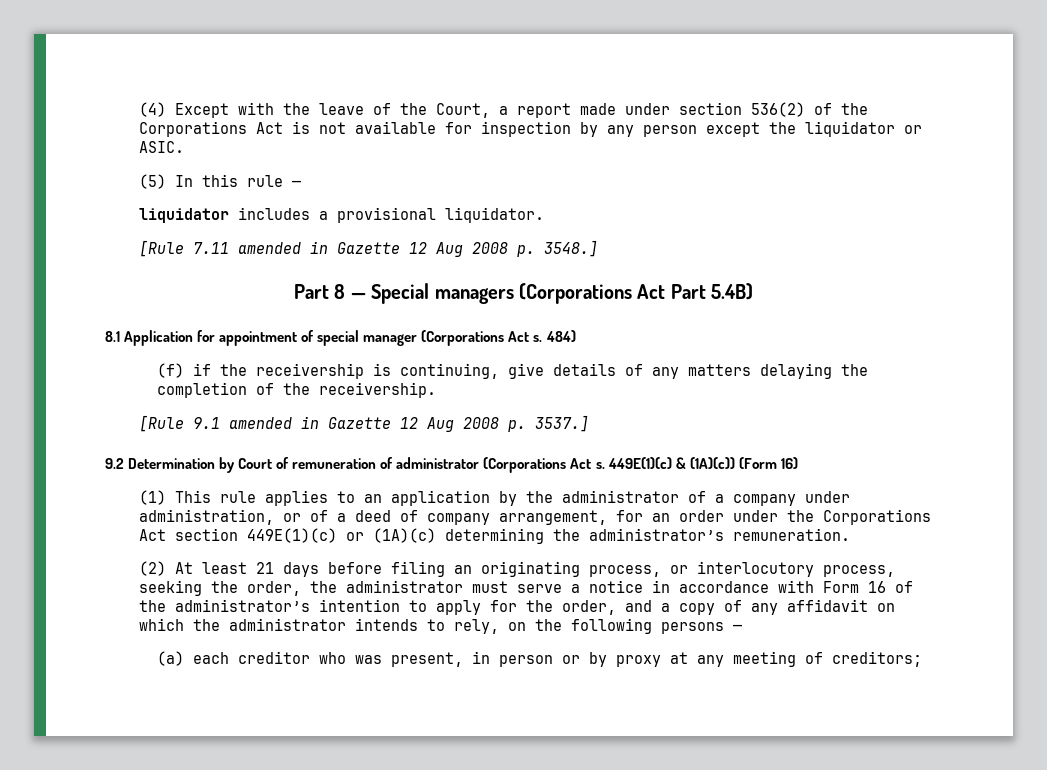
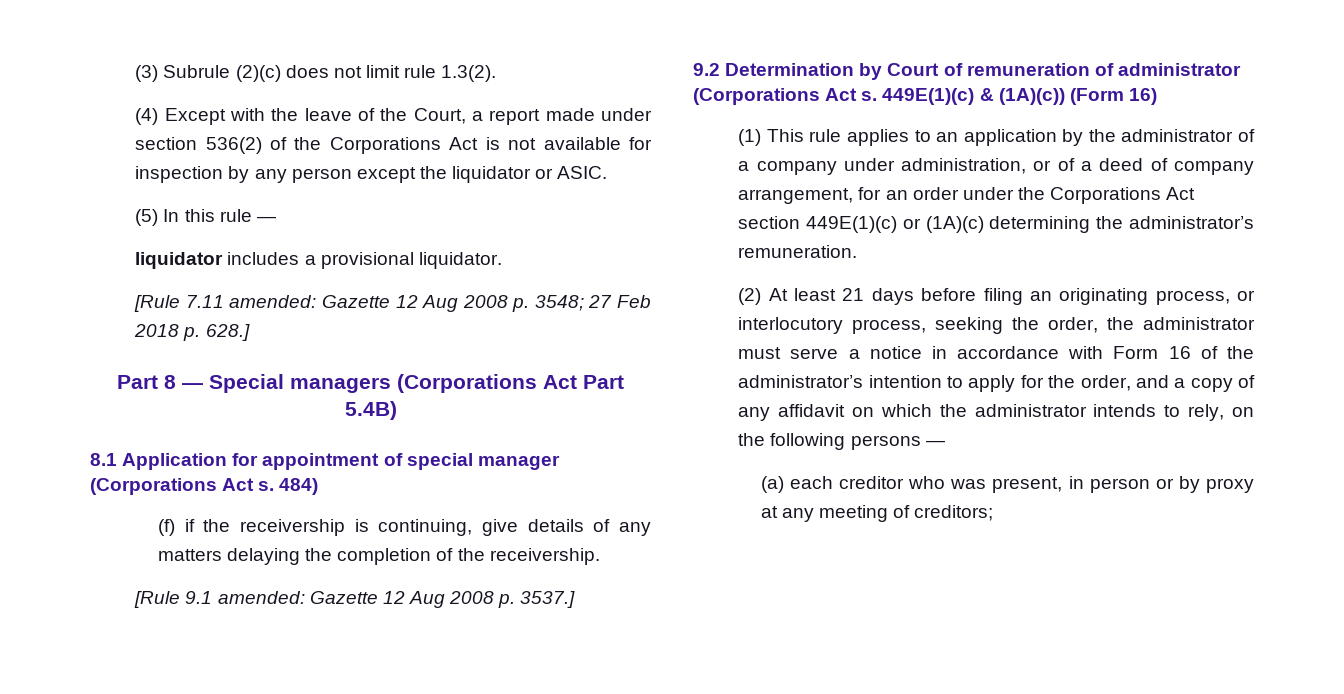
(139, 109) none -> [135,65,497,82] (3) Subrule (2)(c) does not limit rule 1.3(2). //
[238,240,599,257] amended in Gazette 12 Aug 2008 p. 3548.] -> [229,295,652,312] [134,324,250,341] amended: Gazette 12 Aug 2008 p. 3548; 27 Feb 2018 p. 628.]
[229,416,320,429] amended in -> [217,591,305,604] amended:

